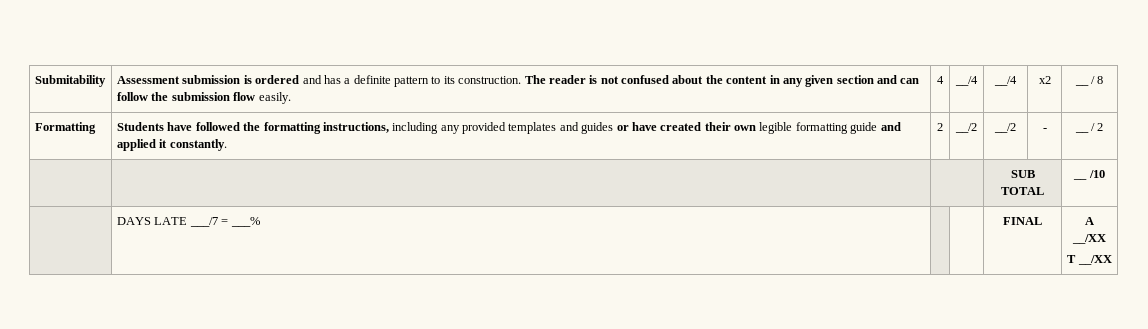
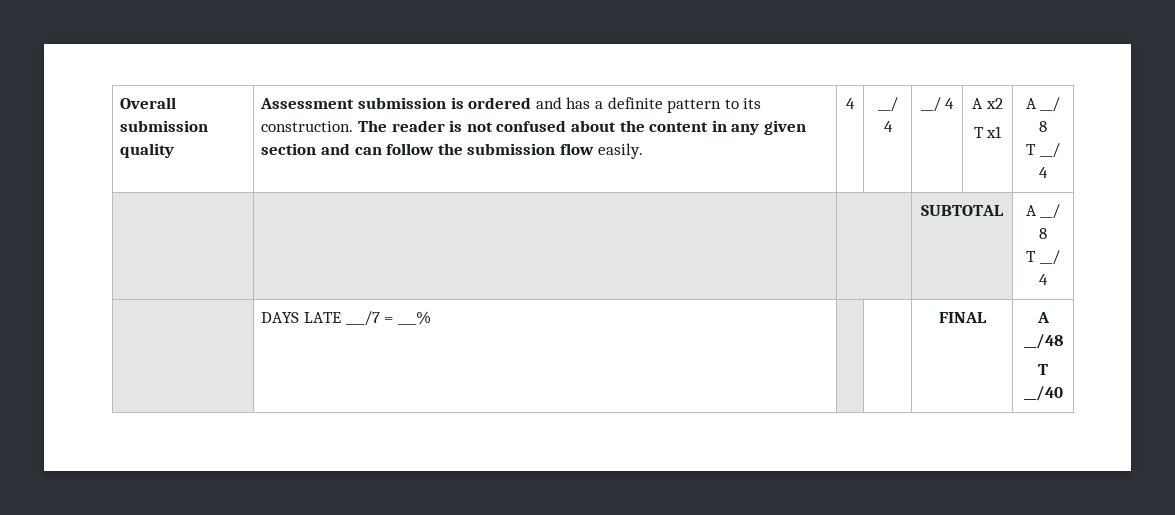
[34,75,106,87] Submitability -> [120,97,177,109] [120,120,209,132] [120,143,175,158] Overall submission quality
[955,76,978,86] [994,76,1017,86] [1038,76,1051,84] [1074,84,1089,86] [1091,76,1104,84] [34,122,96,134] [116,122,901,134] [116,139,227,151] [937,123,943,131] [955,123,977,133] [994,123,1016,133] [1042,128,1047,131] [1074,131,1089,133] [1091,123,1104,131] [1010,170,1035,178] [1001,187,1044,195] [1073,178,1088,180] [1088,170,1105,178] __/4 | __/4 | x2 | __ / 8 // Formatting | Students have followed the formatting instructions, including any provided templates and guides or have created their own legible formatting guide and applied it constantly. | 2 | __/2 | __/2 | - | __ / 2 // | | | SUB TOTAL | __ /10 -> [877,97,898,112] [883,121,893,132] [920,97,955,112] [972,98,1003,109] [973,126,1003,138] [1025,97,1061,112] [1039,121,1047,132] [1026,143,1060,158] [1039,167,1048,178] [921,205,1004,216] [1025,204,1061,219] [1039,228,1047,239] [1026,250,1060,265] [1039,274,1048,285] __/ 4 | __/ 4 | A x2 // T x1 | A __/ 8 // T __/ 4 // | | | SUBTOTAL | A __/ 8 // T __/ 4
[1072,234,1106,244] [1067,255,1112,265] __/XX // T __/XX -> [1023,334,1063,349] [1038,364,1048,375] [1023,386,1063,401] __/48 // T __/40

